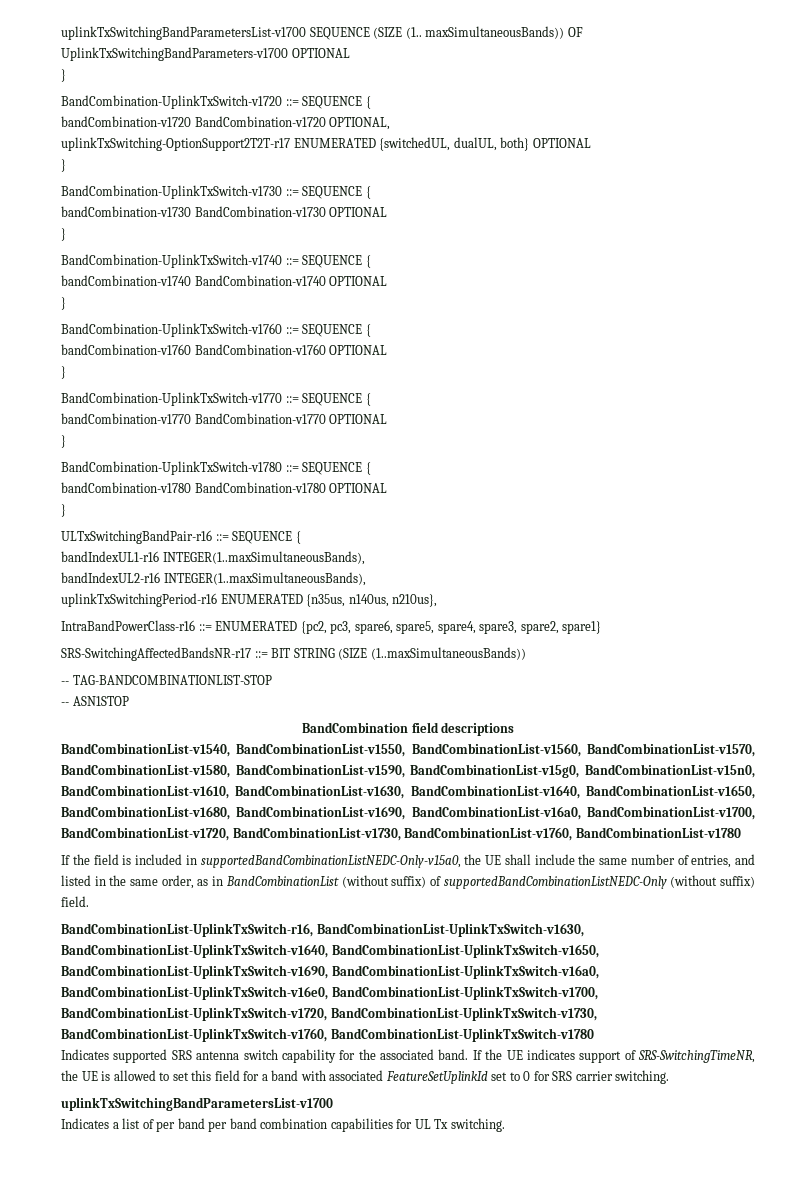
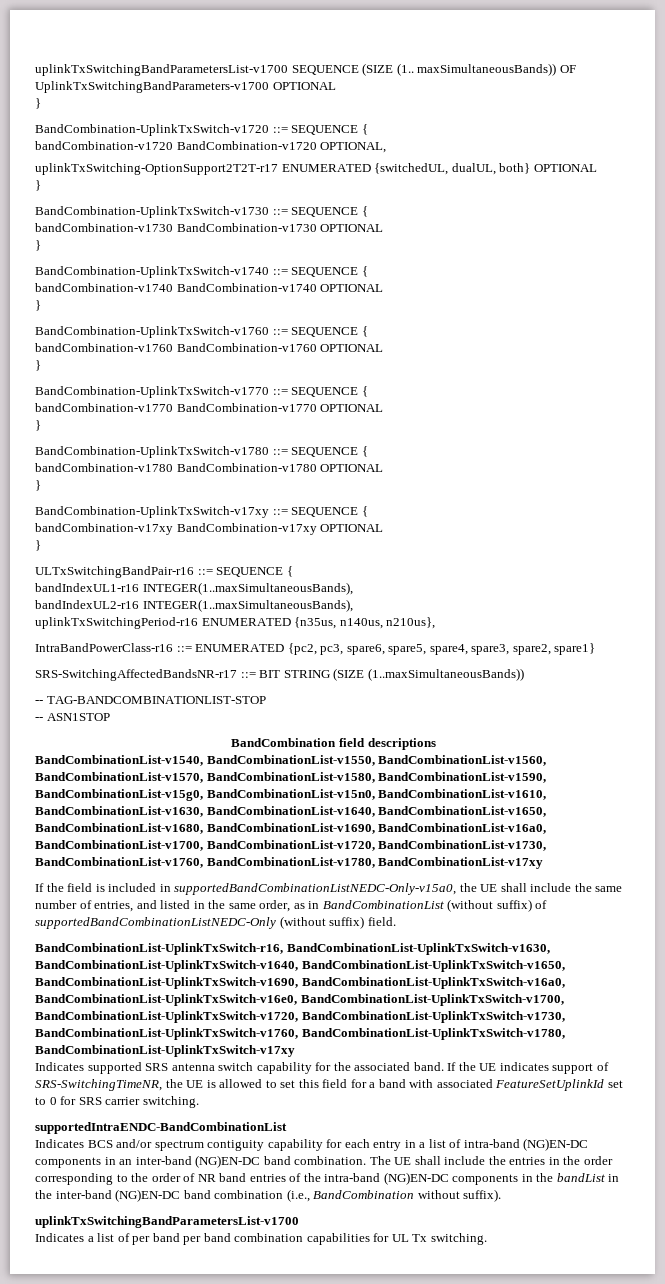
(66, 510) none -> [35,506,368,518] [35,523,384,535] [35,540,41,551] // BandCombination-UplinkTxSwitch-v17xy ::= SEQUENCE { // bandCombination-v17xy BandCombination-v17xy OPTIONAL // }
[575,827,741,838] BandCombinationList-v1780 -> [206,857,544,869] BandCombinationList-v1780, BandCombinationList-v17xy
[330,1028,594,1042] BandCombinationList-UplinkTxSwitch-v1780 -> [301,1028,565,1040] [35,1045,295,1057] BandCombinationList-UplinkTxSwitch-v1780, BandCombinationList-UplinkTxSwitch-v17xy
(670, 1077) none -> [35,1122,287,1134] [35,1138,589,1151] [35,1155,613,1168] [35,1172,620,1185] [35,1189,502,1202] // supportedIntraENDC-BandCombinationList // Indicates BCS and/or spectrum contiguity capability for each entry in a list of intra-band (NG)EN-DC components in an inter-band (NG)EN-DC band combination. The UE shall include the entries in the order corresponding to the order of NR band entries of the intra-band (NG)EN-DC components in the bandList in the inter-band (NG)EN-DC band combination (i.e., BandCombination without suffix).

